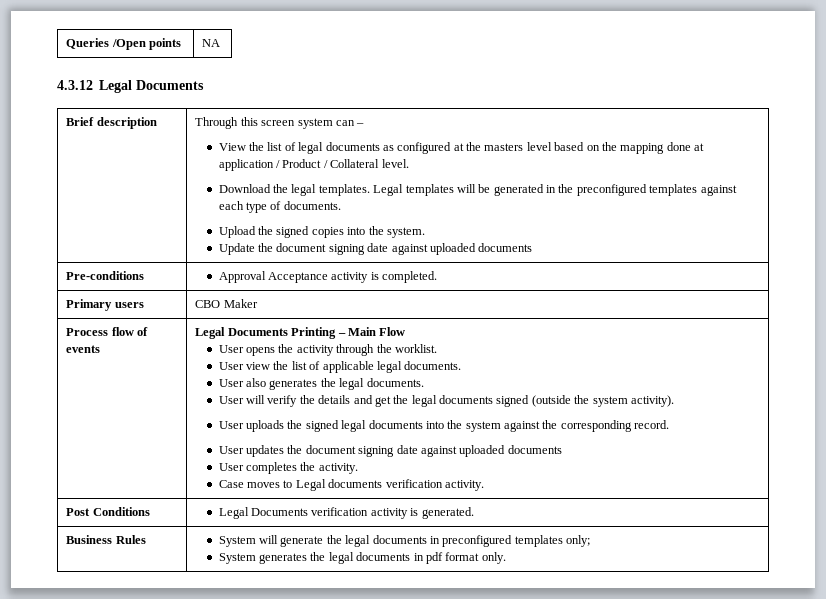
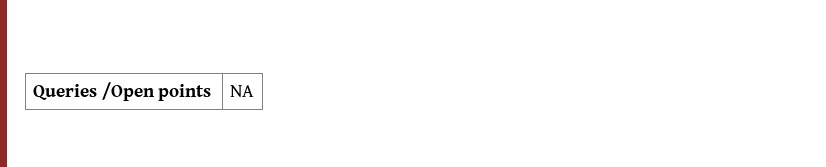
[57,80,205,93] [66,117,157,129] [195,117,365,129] [218,142,705,154] [218,159,409,171] [218,184,737,196] [218,201,341,213] [218,226,425,238] [218,243,533,255] [66,271,145,280] [218,271,438,283] [66,299,144,311] [195,299,258,308] [66,327,149,336] [66,345,101,353] [195,327,406,339] [218,344,437,356] [218,361,462,373] [218,378,424,390] [218,395,674,407] [218,420,670,432] [218,445,562,457] [218,462,358,474] [218,479,484,491] [66,507,150,516] [218,507,474,519] [66,535,146,544] [218,535,591,547] [218,552,506,564] // 4.3.12 Legal Documents // Brief description | Through this screen system can – // View the list of legal documents as configured at the masters level based on the mapping done at application / Product / Collateral level. // Download the legal templates. Legal templates will be generated in the preconfigured templates against each type of documents. // Upload the signed copies into the system. // Update the document signing date against uploaded documents // Pre-conditions | Approval Acceptance activity is completed. // Primary users | CBO Maker // Process flow of events | Legal Documents Printing – Main Flow // User opens the activity through the worklist. // User view the list of applicable legal documents. // User also generates the legal documents. // User will verify the details and get the legal documents signed (outside the system activity). // User uploads the signed legal documents into the system against the corresponding record. // User updates the document signing date against uploaded documents // User completes the activity. // Case moves to Legal documents verification activity. // Post Conditions | Legal Documents verification activity is generated. // Business Rules | System will generate the legal documents in preconfigured templates only; // System generates the legal documents in pdf format only. -> (254, 91) none

